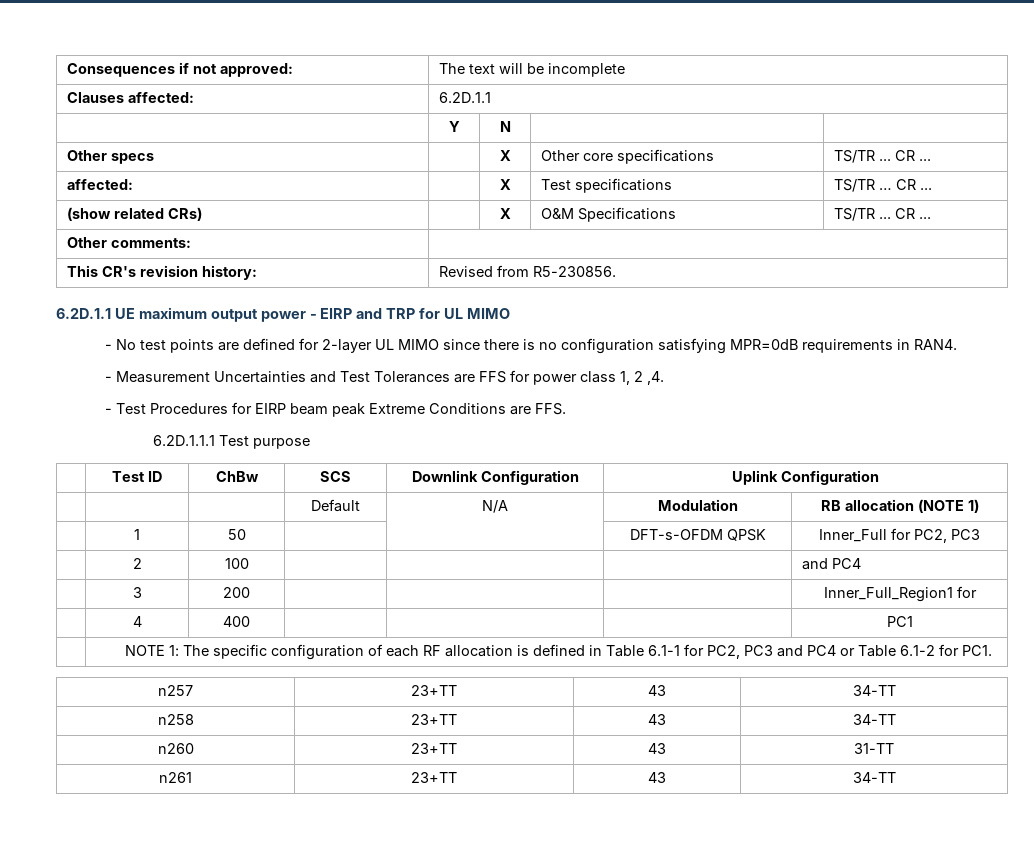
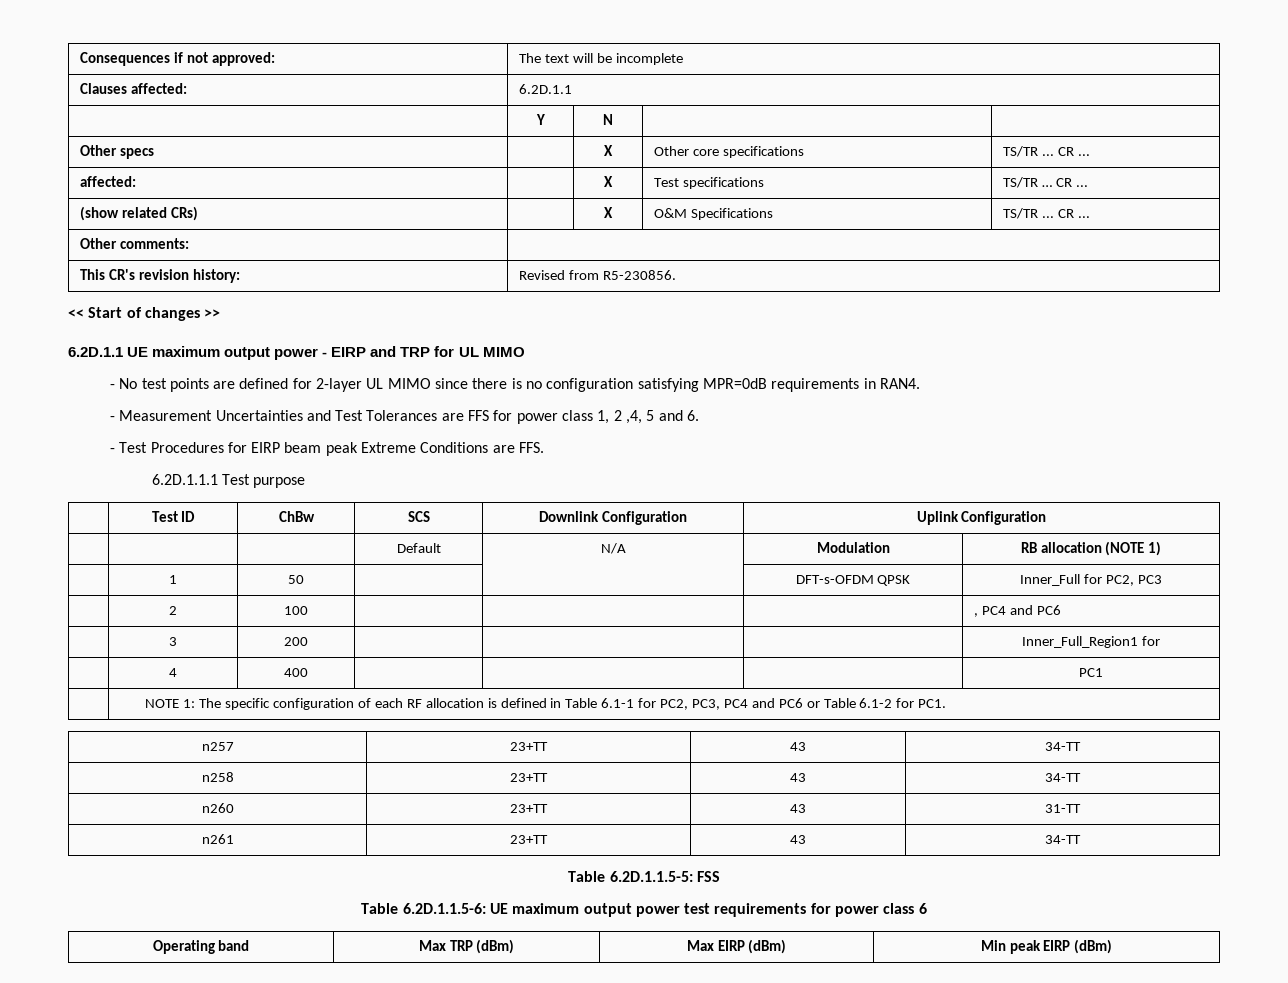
(617, 271) none -> [68,307,221,321] // << Start of changes >>
[646,371,664,385] ,4. -> [626,410,700,424] ,4, 5 and 6.
[802,558,862,570] and PC4 -> [974,605,1061,617] , PC4 and PC6
[744,645,837,657] PC3 and PC4 -> [691,698,803,710] PC3, PC4 and PC6
(896, 777) none -> [568,871,720,882] [361,903,927,917] [152,940,250,954] [418,939,515,954] [686,939,787,954] [980,939,1113,954] // Table 6.2D.1.1.5-5: FSS // Table 6.2D.1.1.5-6: UE maximum output power test requirements for power class 6 // Operating band | Max TRP (dBm) | Max EIRP (dBm) | Min peak EIRP (dBm)

